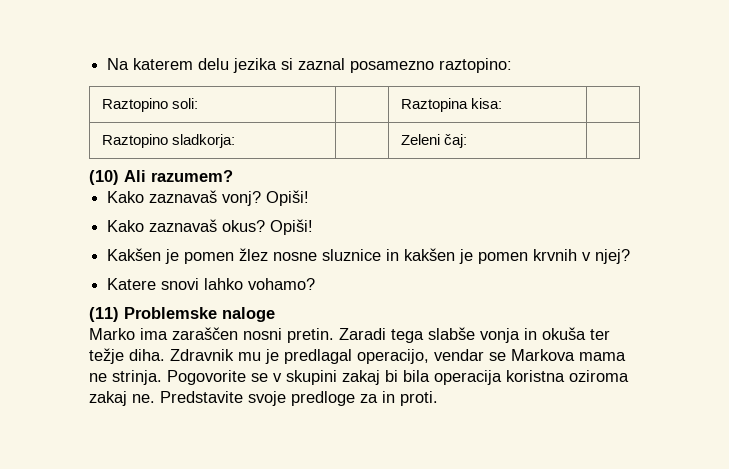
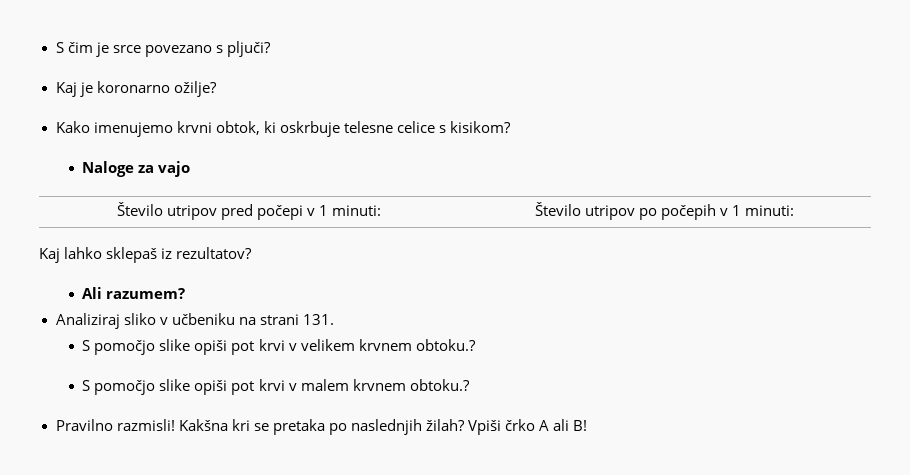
[107,58,513,73] [102,98,199,112] [401,98,503,112] [102,134,236,148] [401,134,468,148] [89,170,233,185] [107,190,310,206] [107,219,314,235] [107,248,631,264] [107,278,316,290] [89,307,275,322] [89,327,610,343] [89,348,626,364] [89,370,629,385] [89,391,438,406] Na katerem delu jezika si zaznal posamezno raztopino: // Raztopino soli: | | Raztopina kisa: | // Raztopino sladkorja: | | Zeleni čaj: | // (10) Ali razumem? // Kako zaznavaš vonj? Opiši! // Kako zaznavaš okus? Opiši! // Kakšen je pomen žlez nosne sluznice in kakšen je pomen krvnih v njej? // Katere snovi lahko vohamo? // (11) Problemske naloge // Marko ima zaraščen nosni pretin. Zaradi tega slabše vonja in okuša ter težje diha. Zdravnik mu je predlagal operacijo, vendar se Markova mama ne strinja. Pogovorite se v skupini zakaj bi bila operacija koristna oziroma zakaj ne. Predstavite svoje predloge za in proti. -> [55,41,271,57] [55,81,217,97] [55,121,511,137] [82,161,191,177] [116,202,382,220] [534,202,795,220] [39,247,253,263] [82,287,186,299] [55,313,334,329] [82,339,476,355] [82,379,470,395] [55,419,588,435] S čim je srce povezano s pljuči? // Kaj je koronarno ožilje? // Kako imenujemo krvni obtok, ki oskrbuje telesne celice s kisikom? // Naloge za vajo // Število utripov pred počepi v 1 minuti: | Število utripov po počepih v 1 minuti: // Kaj lahko sklepaš iz rezultatov? // Ali razumem? // Analiziraj sliko v učbeniku na strani 131. // S pomočjo slike opiši pot krvi v velikem krvnem obtoku.? // S pomočjo slike opiši pot krvi v malem krvnem obtoku.? // Pravilno razmisli! Kakšna kri se pretaka po naslednjih žilah? Vpiši črko A ali B!

